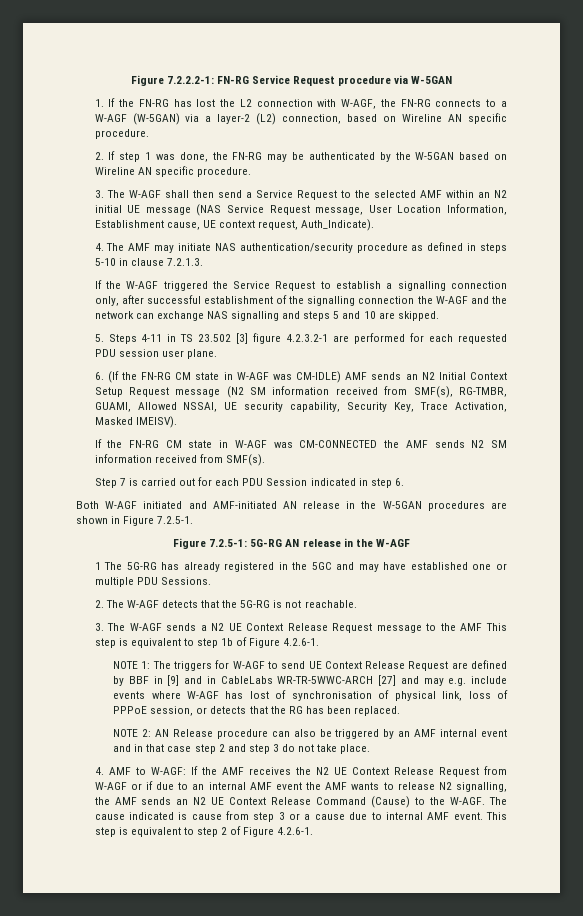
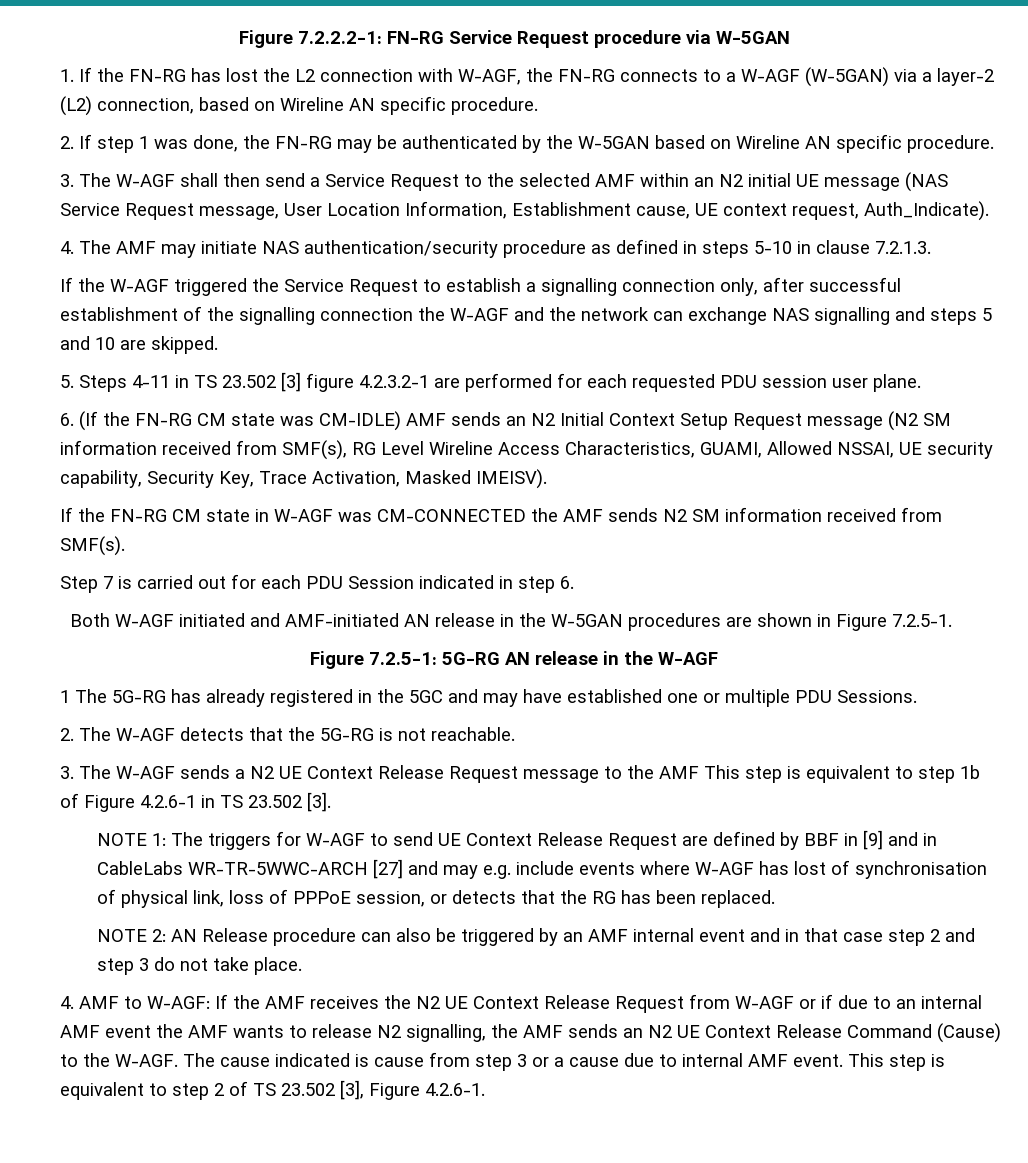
[223,372,269,380] in W-AGF -> (276, 419) none
[459,387,508,397] RG-TMBR, -> [352,441,696,458] RG Level Wireline Access Characteristics,
[283,638,320,646] 4.2.6-1. -> [140,792,332,812] 4.2.6-1 in TS 23.502 [3].
(242, 830) none -> [253,1080,365,1100] TS 23.502 [3],

